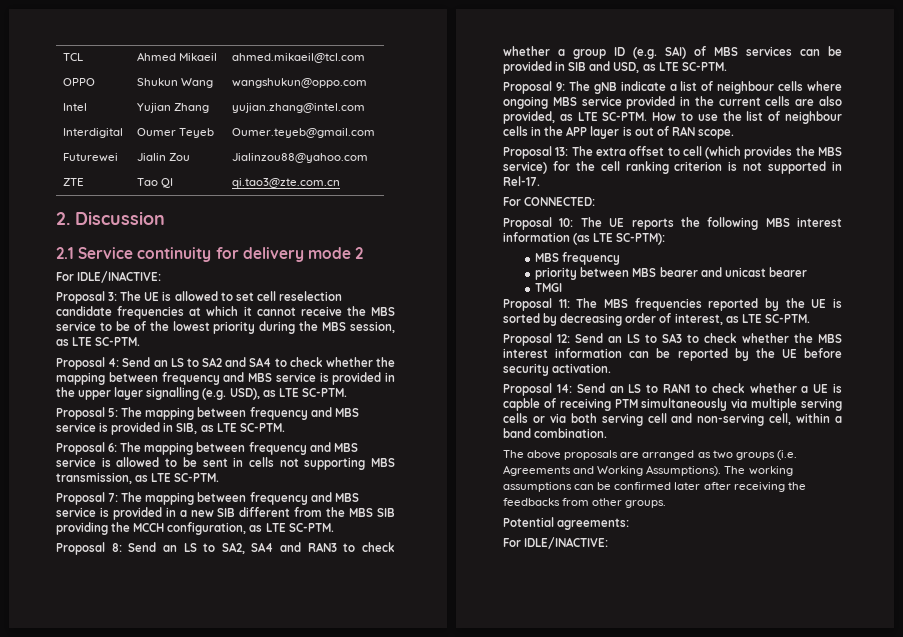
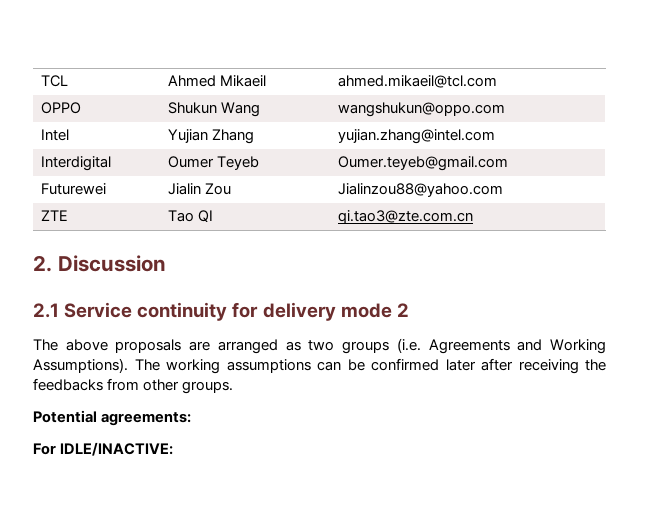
[56,271,162,283] [56,291,342,304] [56,306,395,319] [56,321,395,334] [56,337,141,346] [56,357,395,370] [56,372,395,385] [56,387,347,400] [56,407,359,420] [56,422,285,435] [56,442,358,455] [56,457,395,470] [56,472,220,484] [56,492,359,505] [56,507,396,520] [56,522,334,535] [56,542,395,555] [503,46,842,59] [503,61,727,74] [503,81,842,94] [503,96,842,109] [503,111,842,124] [503,126,734,139] [503,146,842,159] [503,161,842,174] [503,176,540,186] [503,197,596,206] [503,217,842,230] [503,232,666,245] [535,252,621,265] [535,267,807,280] [535,283,563,292] [503,298,842,311] [503,313,810,326] [503,333,842,346] [503,348,842,361] [503,363,612,376] [503,383,842,396] [503,398,842,411] [503,413,842,426] [503,428,608,438] // For IDLE/INACTIVE: // Proposal 3: The UE is allowed to set cell reselection candidate frequencies at which it cannot receive the MBS service to be of the lowest priority during the MBS session, as LTE SC-PTM. // Proposal 4: Send an LS to SA2 and SA4 to check whether the mapping between frequency and MBS service is provided in the upper layer signalling (e.g. USD), as LTE SC-PTM. // Proposal 5: The mapping between frequency and MBS service is provided in SIB, as LTE SC-PTM. // Proposal 6: The mapping between frequency and MBS service is allowed to be sent in cells not supporting MBS transmission, as LTE SC-PTM. // Proposal 7: The mapping between frequency and MBS service is provided in a new SIB different from the MBS SIB providing the MCCH configuration, as LTE SC-PTM. // Proposal 8: Send an LS to SA2, SA4 and RAN3 to check whether a group ID (e.g. SAI) of MBS services can be provided in SIB and USD, as LTE SC-PTM. // Proposal 9: The gNB indicate a list of neighbour cells where ongoing MBS service provided in the current cells are also provided, as LTE SC-PTM. How to use the list of neighbour cells in the APP layer is out of RAN scope. // Proposal 13: The extra offset to cell (which provides the MBS service) for the cell ranking criterion is not supported in Rel-17. // For CONNECTED: // Proposal 10: The UE reports the following MBS interest information (as LTE SC-PTM): // MBS frequency // priority between MBS bearer and unicast bearer // TMGI // Proposal 11: The MBS frequencies reported by the UE is sorted by decreasing order of interest, as LTE SC-PTM. // Proposal 12: Send an LS to SA3 to check whether the MBS interest information can be reported by the UE before security activation. // Proposal 14: Send an LS to RAN1 to check whether a UE is capble of receiving PTM simultaneously via multiple serving cells or via both serving cell and non-serving cell, within a band combination. -> (409, 310) none

